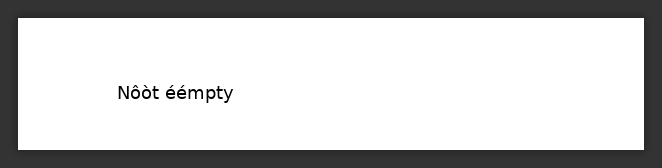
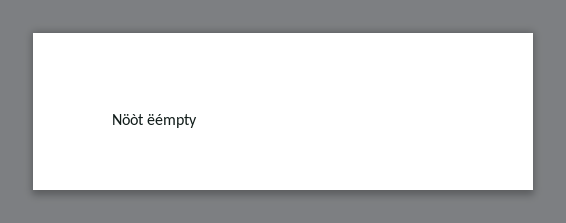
[117,85,234,103] Nôòt éémpty -> [112,114,198,128] Nöòt ëémpty

